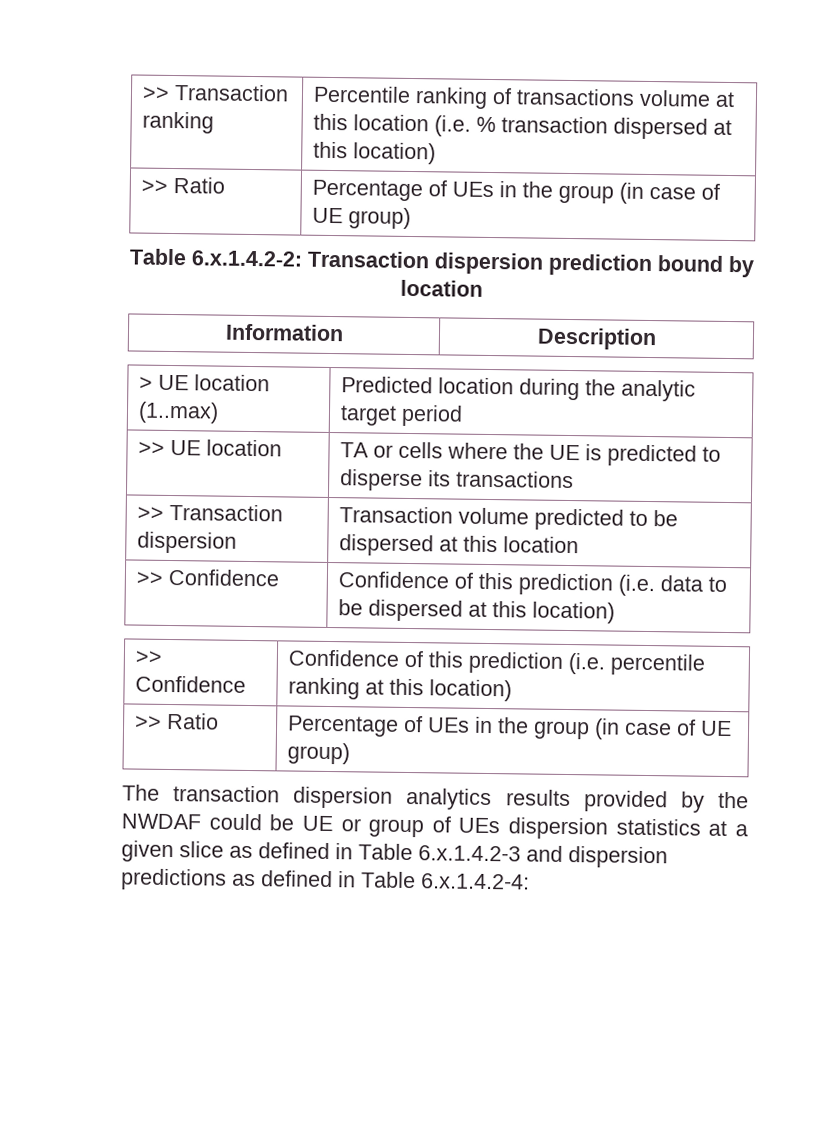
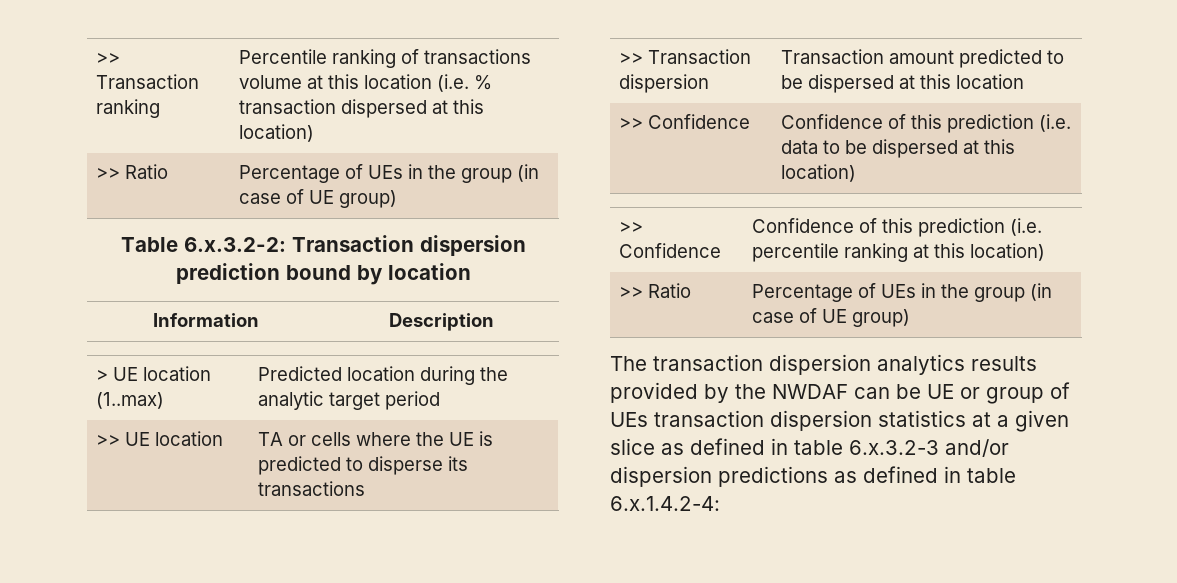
[191,250,303,267] 6.x.1.4.2-2: -> [183,237,286,252] 6.x.3.2-2:
[457,507,529,525] volume -> [889,50,955,64] amount
[208,813,262,831] could -> [854,387,890,399] can
(501, 825) none -> [654,410,764,427] transaction
[358,843,563,862] Table 6.x.1.4.2-3 and -> [794,439,1009,457] table 6.x.3.2-3 and/or
[361,871,416,889] Table -> [967,468,1016,483] table

